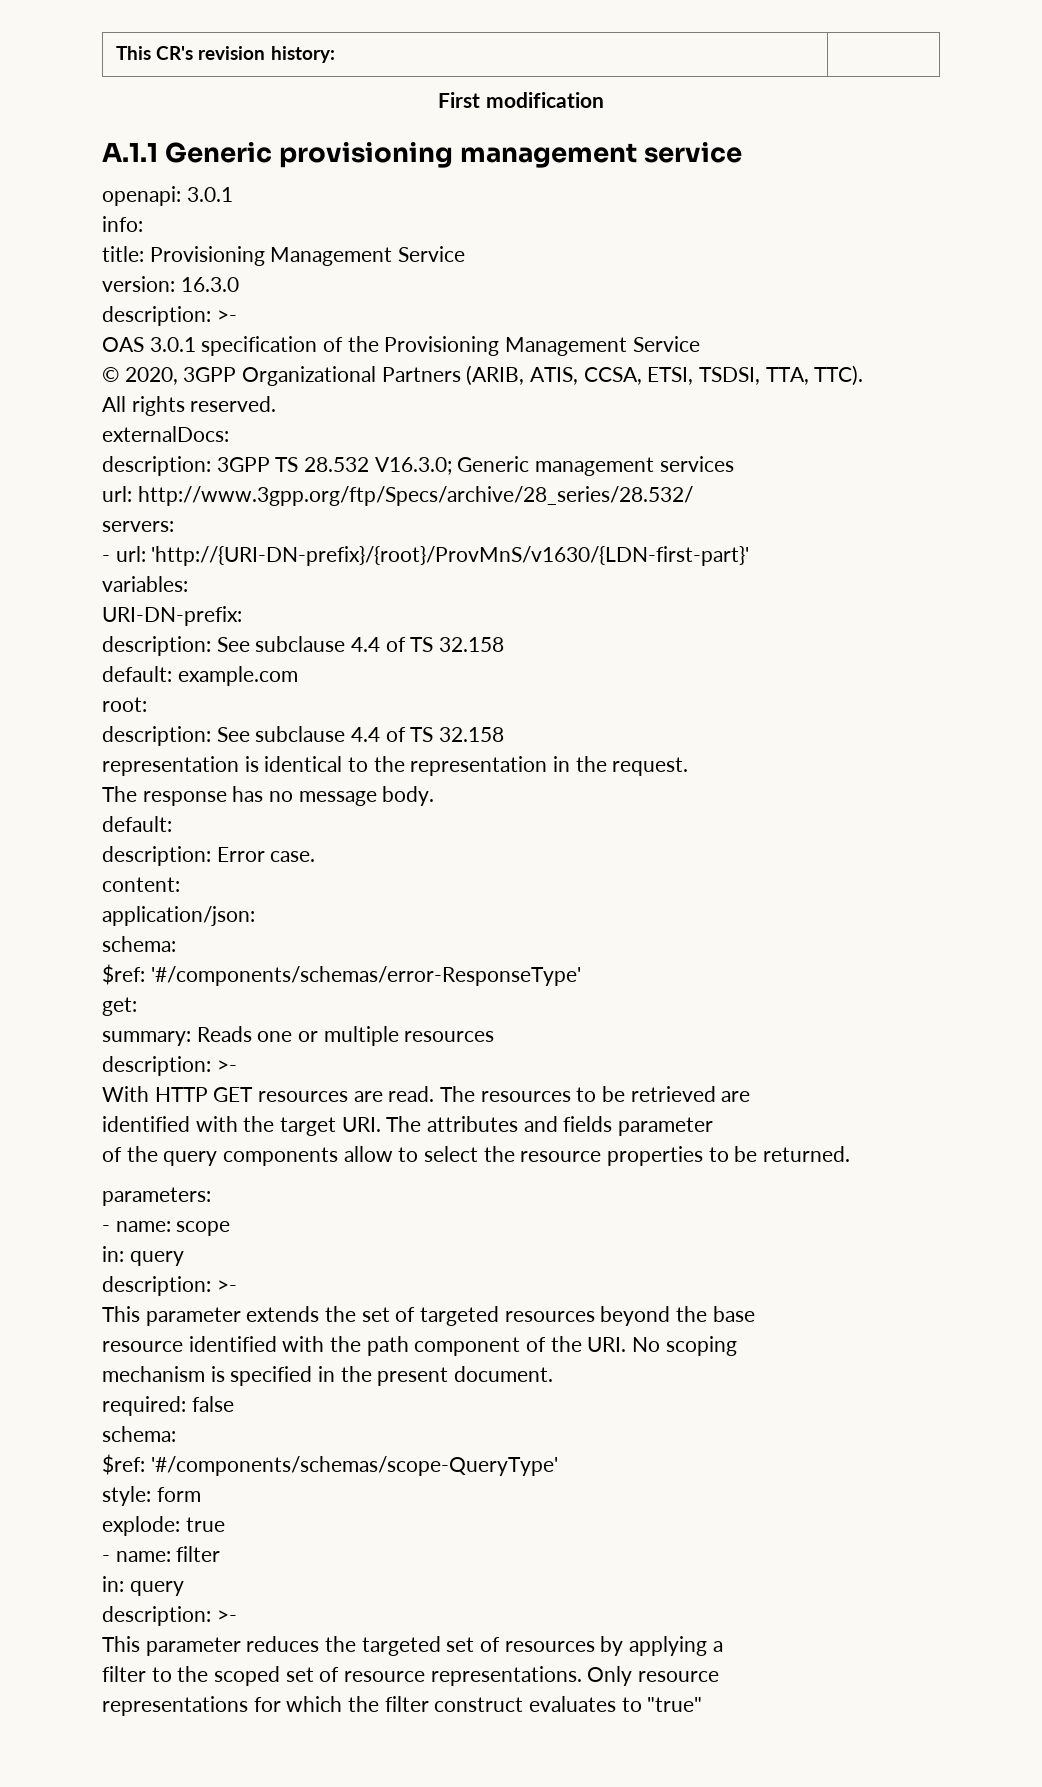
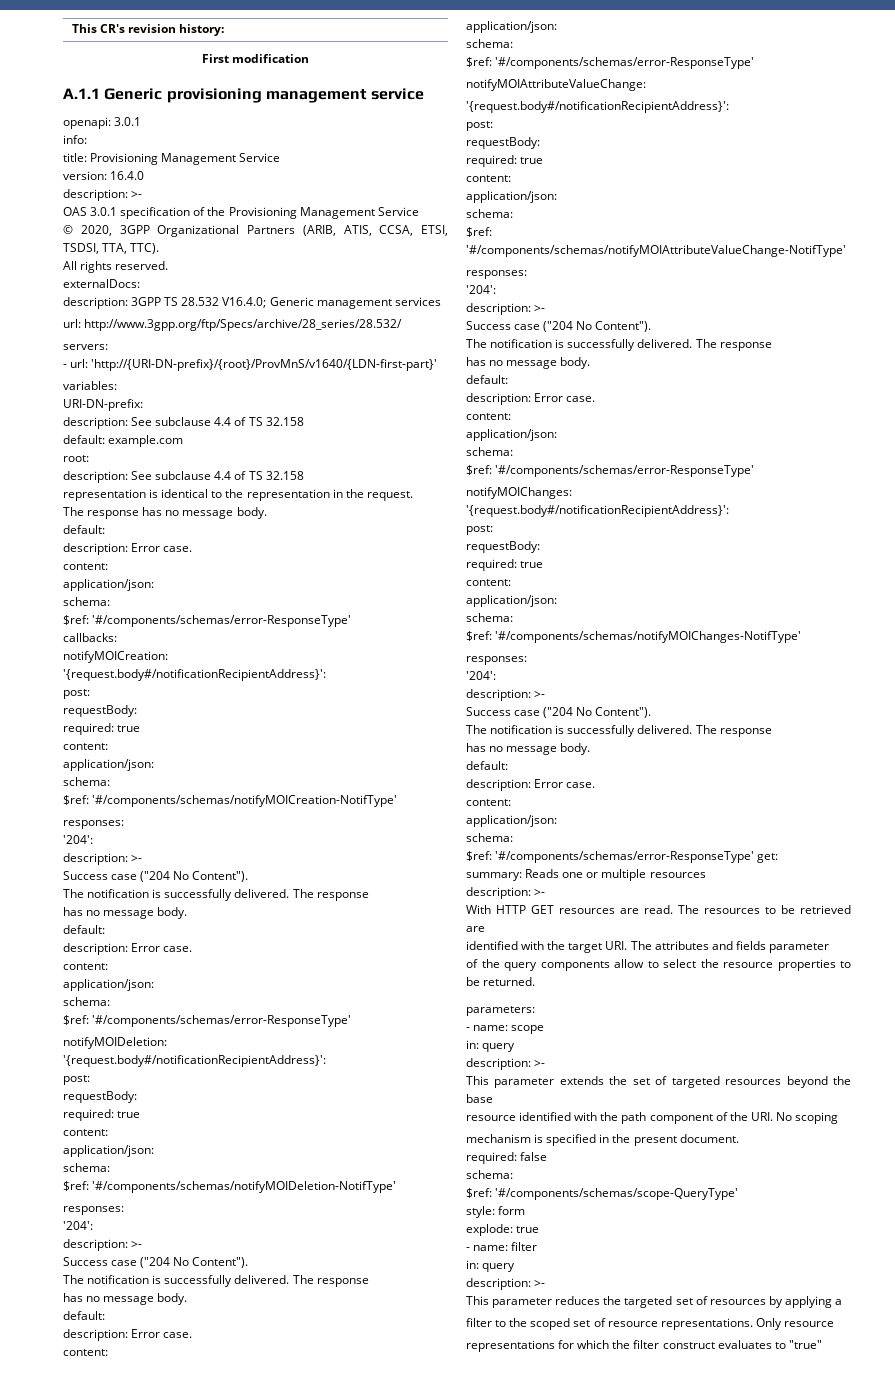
[180,277,239,292] 16.3.0 -> [110,171,145,180] 16.4.0
[374,457,452,475] V16.3.0; -> [222,297,267,308] V16.4.0;
[151,546,750,566] 'http://{URI-DN-prefix}/{root}/ProvMnS/v1630/{LDN-first-part}' -> [91,359,438,371] 'http://{URI-DN-prefix}/{root}/ProvMnS/v1640/{LDN-first-part}'
(581, 976) none -> [63,633,117,642] [63,651,168,663] [63,669,326,681] [63,689,90,699] [63,705,137,717] [63,723,141,735] [63,743,108,750] [63,759,154,771] [63,777,110,786] [63,795,398,807] [63,820,124,829] [63,835,93,844] [63,853,143,865] [63,871,249,882] [63,889,369,901] [63,907,188,919] [63,925,105,934] [63,943,193,955] [63,963,108,970] [63,979,154,991] [63,997,110,1006] [63,1015,352,1027] [63,1037,167,1049] [63,1055,326,1067] [63,1075,90,1085] [63,1091,137,1103] [63,1109,141,1121] [63,1129,108,1136] [63,1145,154,1157] [63,1163,110,1172] [63,1181,397,1193] [63,1206,124,1215] [63,1221,93,1230] [63,1239,143,1251] [63,1257,249,1268] [63,1275,369,1287] [63,1293,188,1305] [63,1311,105,1320] [63,1329,193,1341] [63,1349,108,1356] [466,21,557,33] [466,39,513,48] [466,57,755,69] [466,79,646,91] [466,101,729,113] [466,121,493,131] [466,137,540,149] [466,155,544,167] [466,175,511,182] [466,191,557,203] [466,209,513,218] [466,227,492,237] [466,245,846,257] [466,270,527,279] [466,285,496,294] [466,303,546,315] [466,321,652,332] [466,339,772,351] [466,357,591,369] [466,375,508,384] [466,393,596,405] [466,413,511,420] [466,429,557,441] [466,447,513,456] [466,465,755,477] [466,487,572,499] [466,505,729,517] [466,525,493,535] [466,541,540,553] [466,559,544,571] [466,579,511,586] [466,595,557,607] [466,613,513,622] [466,631,802,643] [466,656,527,665] [466,671,496,680] [466,689,546,701] [466,707,652,718] [466,725,772,737] [466,743,591,755] [466,761,508,770] [466,779,596,791] [466,799,511,806] [466,815,557,827] [466,833,513,842] [466,851,755,863] callbacks: // notifyMOICreation: // '{request.body#/notificationRecipientAddress}': // post: // requestBody: // required: true // content: // application/json: // schema: // $ref: '#/components/schemas/notifyMOICreation-NotifType' // responses: // '204': // description: >- // Success case ("204 No Content"). // The notification is successfully delivered. The response // has no message body. // default: // description: Error case. // content: // application/json: // schema: // $ref: '#/components/schemas/error-ResponseType' // notifyMOIDeletion: // '{request.body#/notificationRecipientAddress}': // post: // requestBody: // required: true // content: // application/json: // schema: // $ref: '#/components/schemas/notifyMOIDeletion-NotifType' // responses: // '204': // description: >- // Success case ("204 No Content"). // The notification is successfully delivered. The response // has no message body. // default: // description: Error case. // content: // application/json: // schema: // $ref: '#/components/schemas/error-ResponseType' // notifyMOIAttributeValueChange: // '{request.body#/notificationRecipientAddress}': // post: // requestBody: // required: true // content: // application/json: // schema: // $ref: '#/components/schemas/notifyMOIAttributeValueChange-NotifType' // responses: // '204': // description: >- // Success case ("204 No Content"). // The notification is successfully delivered. The response // has no message body. // default: // description: Error case. // content: // application/json: // schema: // $ref: '#/components/schemas/error-ResponseType' // notifyMOIChanges: // '{request.body#/notificationRecipientAddress}': // post: // requestBody: // required: true // content: // application/json: // schema: // $ref: '#/components/schemas/notifyMOIChanges-NotifType' // responses: // '204': // description: >- // Success case ("204 No Content"). // The notification is successfully delivered. The response // has no message body. // default: // description: Error case. // content: // application/json: // schema: // $ref: '#/components/schemas/error-ResponseType'

